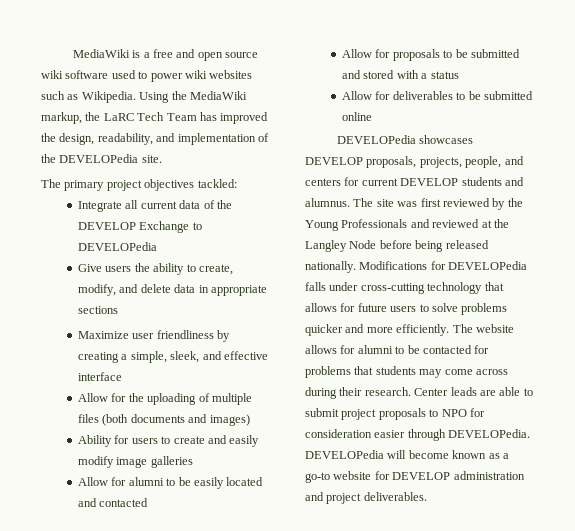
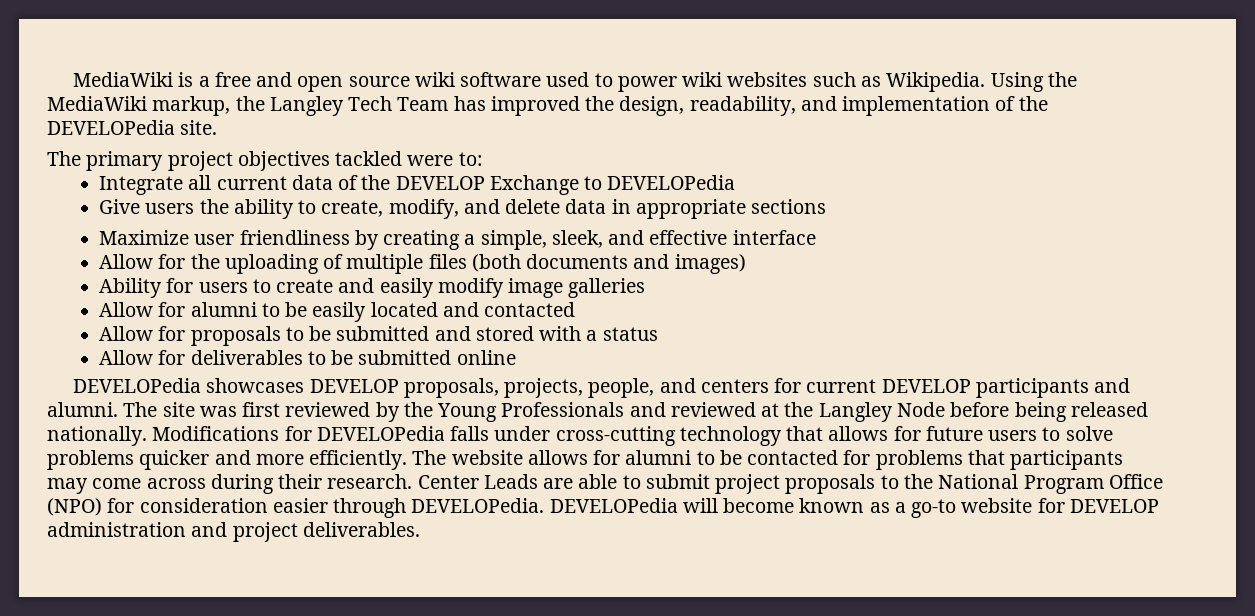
[103,113,134,121] LaRC -> [269,96,344,116] Langley
[197,179,237,188] tackled: -> [335,151,483,166] tackled were to:
[461,177,524,186] [305,198,350,207] students and alumnus. -> [975,378,1131,398] [47,402,118,417] participants and alumni.
[375,366,416,375] students -> [1010,450,1124,470] participants
[450,387,477,396] leads -> [483,474,538,489] Leads
[441,409,467,417] NPO -> [903,474,1163,494] [47,498,102,516] the National Program Office (NPO)

